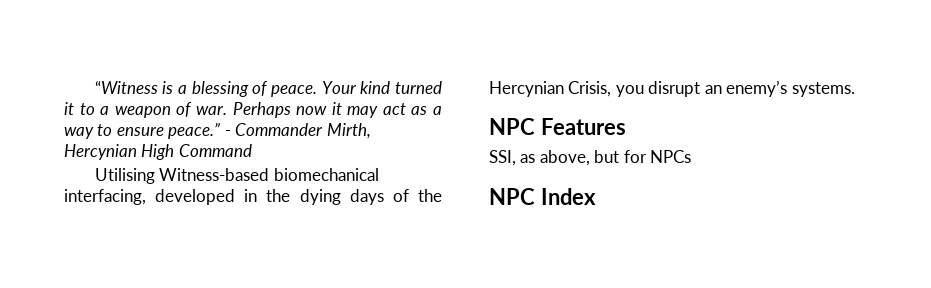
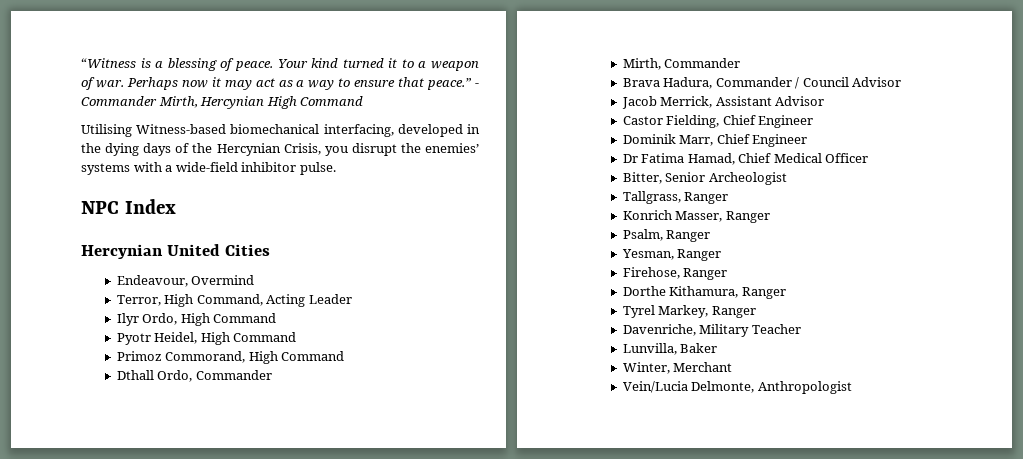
(164, 131) none -> [398,77,425,87] that
[704,80,855,97] [489,118,626,135] [489,150,692,166] [489,188,596,205] an enemy’s systems. // NPC Features // SSI, as above, but for NPCs // NPC Index -> [400,143,479,153] [81,162,336,175] [81,199,176,214] [81,244,271,259] [116,275,255,287] [116,294,352,307] [116,313,277,326] [116,332,297,345] [116,351,345,364] [116,370,272,382] [622,58,741,70] [622,77,902,89] [621,96,825,109] [622,115,814,128] [622,134,808,147] [622,153,869,165] [622,172,787,185] [622,191,729,204] [622,210,770,223] [622,229,711,242] [621,249,722,261] [622,267,728,280] [622,286,786,299] [622,305,756,318] [622,324,801,337] [622,343,718,355] [622,362,733,374] [622,381,852,394] the enemies’ systems with a wide-field inhibitor pulse. // NPC Index // Hercynian United Cities // Endeavour, Overmind // Terror, High Command, Acting Leader // Ilyr Ordo, High Command // Pyotr Heidel, High Command // Primoz Commorand, High Command // Dthall Ordo, Commander // Mirth, Commander // Brava Hadura, Commander / Council Advisor // Jacob Merrick, Assistant Advisor // Castor Fielding, Chief Engineer // Dominik Marr, Chief Engineer // Dr Fatima Hamad, Chief Medical Officer // Bitter, Senior Archeologist // Tallgrass, Ranger // Konrich Masser, Ranger // Psalm, Ranger // Yesman, Ranger // Firehose, Ranger // Dorthe Kithamura, Ranger // Tyrel Markey, Ranger // Davenriche, Military Teacher // Lunvilla, Baker // Winter, Merchant // Vein/Lucia Delmonte, Anthropologist

